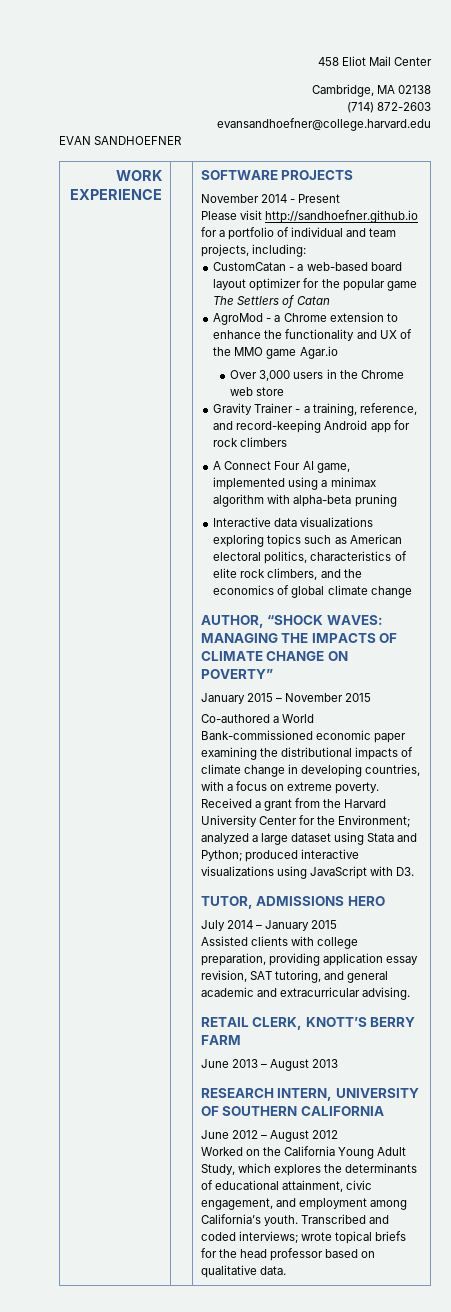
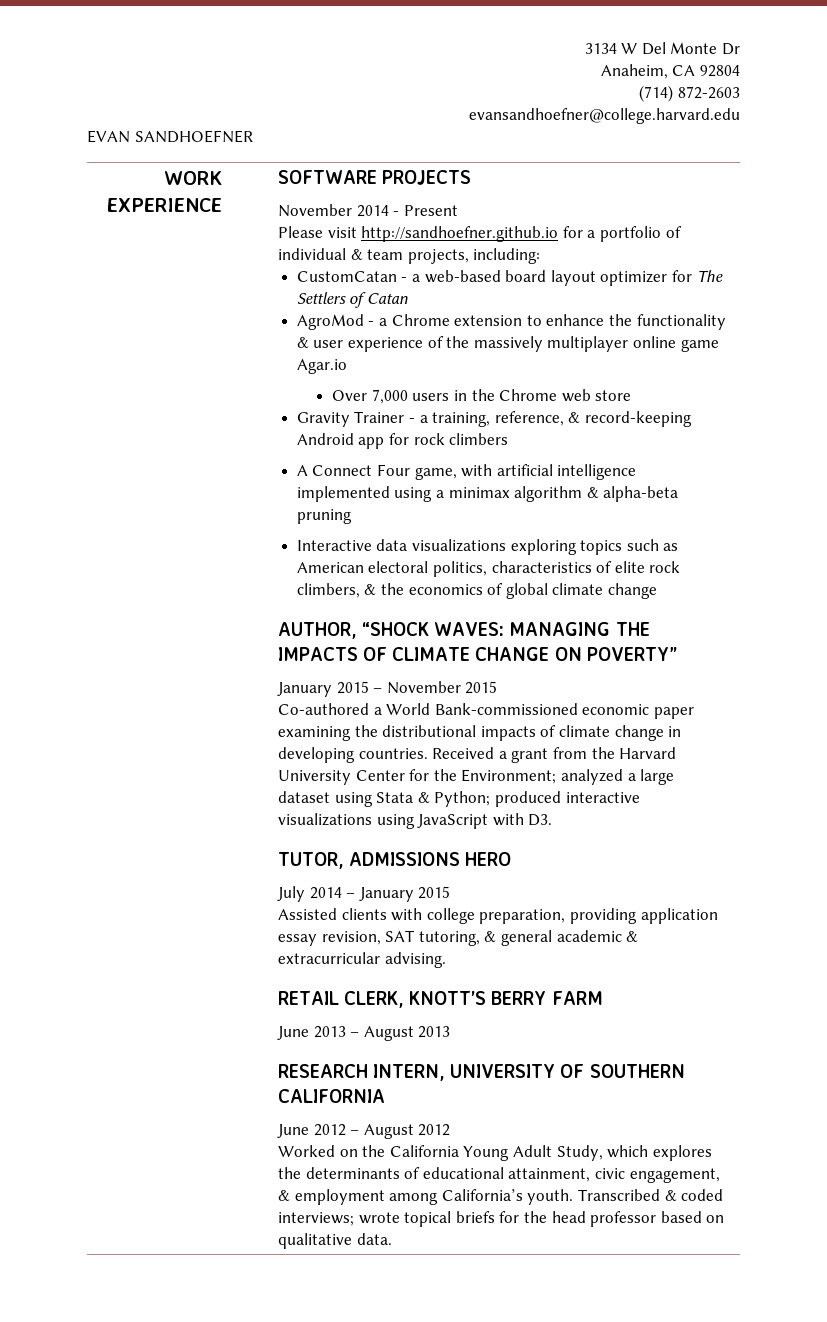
[317,56,433,66] [311,84,431,97] 458 Eliot Mail Center // Cambridge, MA 02138 -> [584,42,741,55] [600,64,740,79] 3134 W Del Monte Dr // Anaheim, CA 92804
[346,228,367,237] and -> [350,249,363,260] &
[321,279,417,291] the popular game -> (692, 276) none
[356,329,412,339] [213,347,264,356] and UX of the MMO -> [296,336,676,352] & user experience of the massively multiplayer online
[259,370,291,381] 3,000 -> [371,389,408,404] 7,000
[213,421,234,430] and -> [568,412,581,423] &
[302,461,350,473] AI game, -> [414,464,637,480] game, with artificial intelligence
[267,494,291,504] with -> [586,487,599,498] &
[320,569,341,578] and -> [364,584,377,595] &
[364,764,420,776] [200,781,380,794] countries, with a focus on extreme poverty. -> [358,748,428,759] countries.
[397,833,418,842] and -> [417,792,430,803] &
[323,971,344,980] and -> [484,931,497,942] &
[256,988,277,997] and -> [626,931,639,942] &
[275,1198,296,1207] and -> [278,1190,291,1201] &
[368,1215,389,1224] and -> [664,1190,677,1201] &

